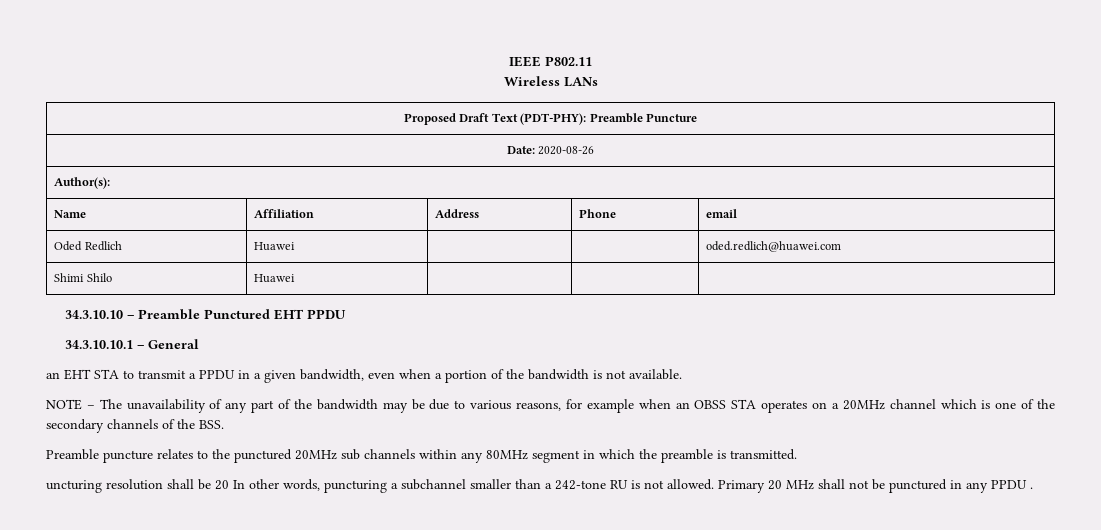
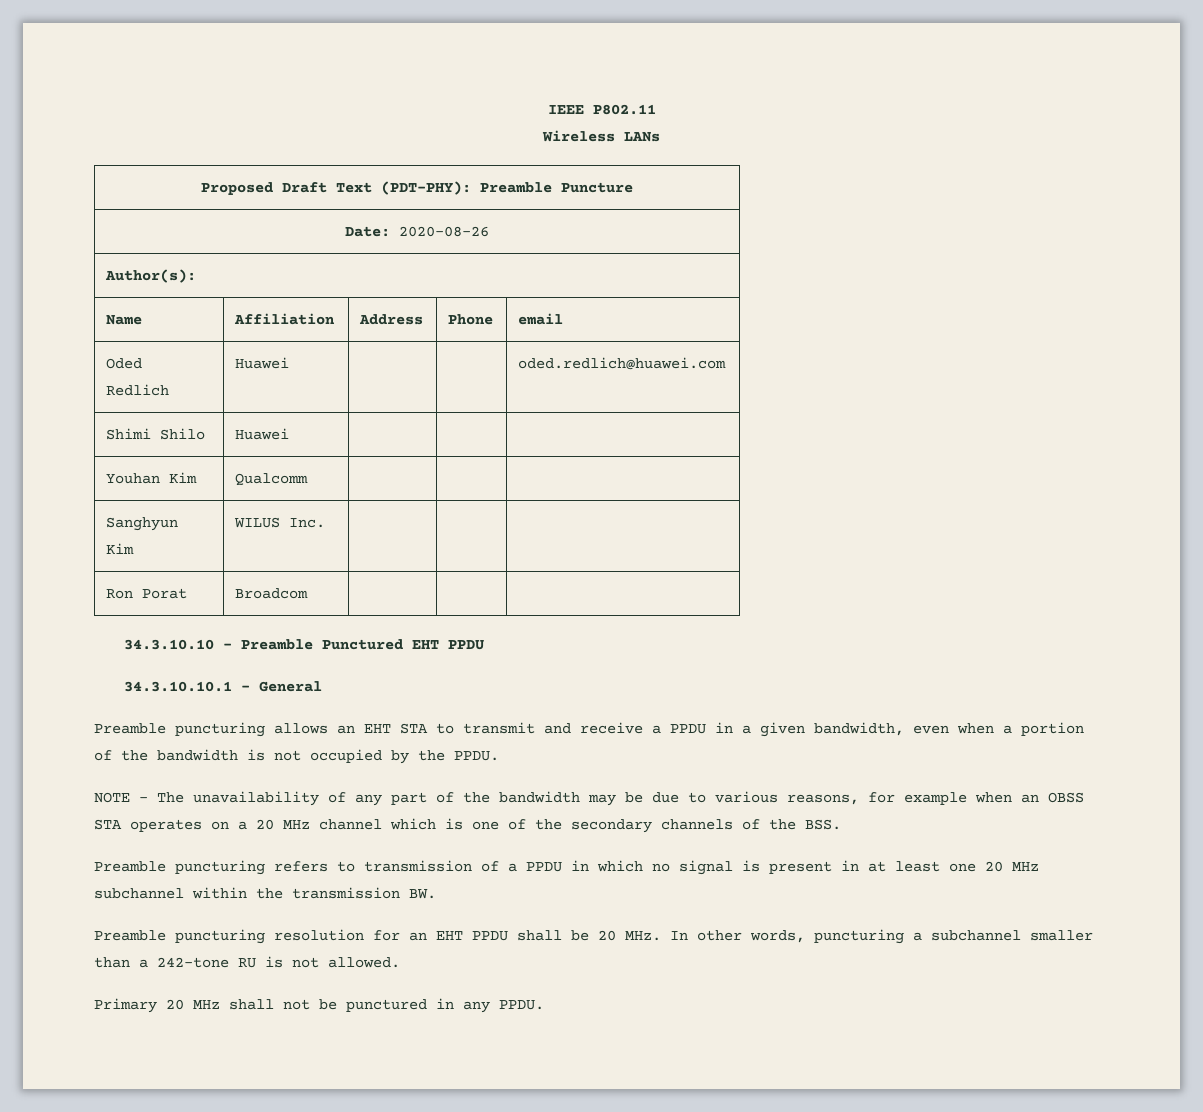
(296, 278) none -> [106,472,198,484] [235,473,309,486] [106,517,179,531] [106,543,135,554] [234,517,326,528] [106,588,188,599] [235,588,309,599] // Youhan Kim | Qualcomm | | | // Sanghyun Kim | WILUS Inc. | | | // Ron Porat | Broadcom | | |
(200, 344) none -> [94,722,328,737] Preamble puncturing allows
(186, 374) none -> [544,722,643,734] and receive
[629,369,682,380] available. -> [310,749,499,764] occupied by the PPDU.
[842,400,885,410] 20MHz -> [256,819,310,830] 20 MHz
[103,449,797,463] [46,479,163,493] puncture relates to the punctured 20MHz sub channels within any 80MHz segment in which the preamble is transmitted. // uncturing resolution -> [175,860,1039,875] [94,887,436,899] [94,929,508,944] puncturing refers to transmission of a PPDU in which no signal is present in at least one 20 MHz subchannel within the transmission BW. // Preamble puncturing resolution for an EHT PPDU
(229, 485) none -> [625,931,661,941] MHz.
(714, 484) none -> (400, 962) //
[991,480,1033,489] PPDU . -> [499,1000,544,1010] PPDU.

